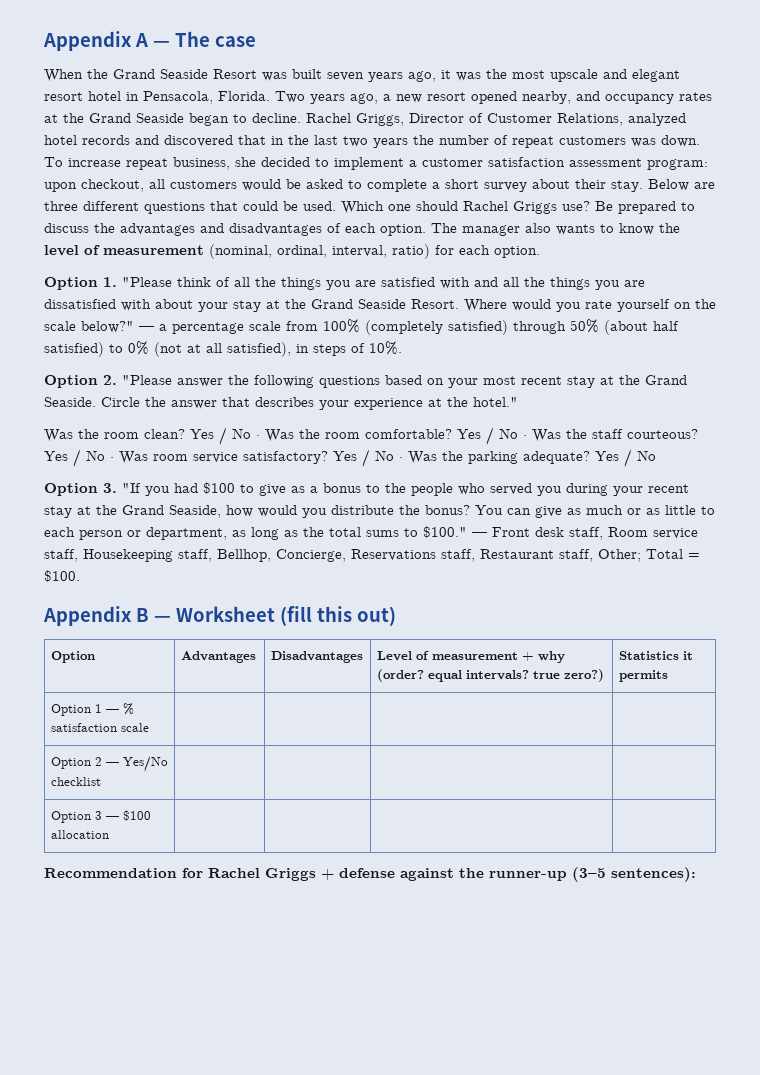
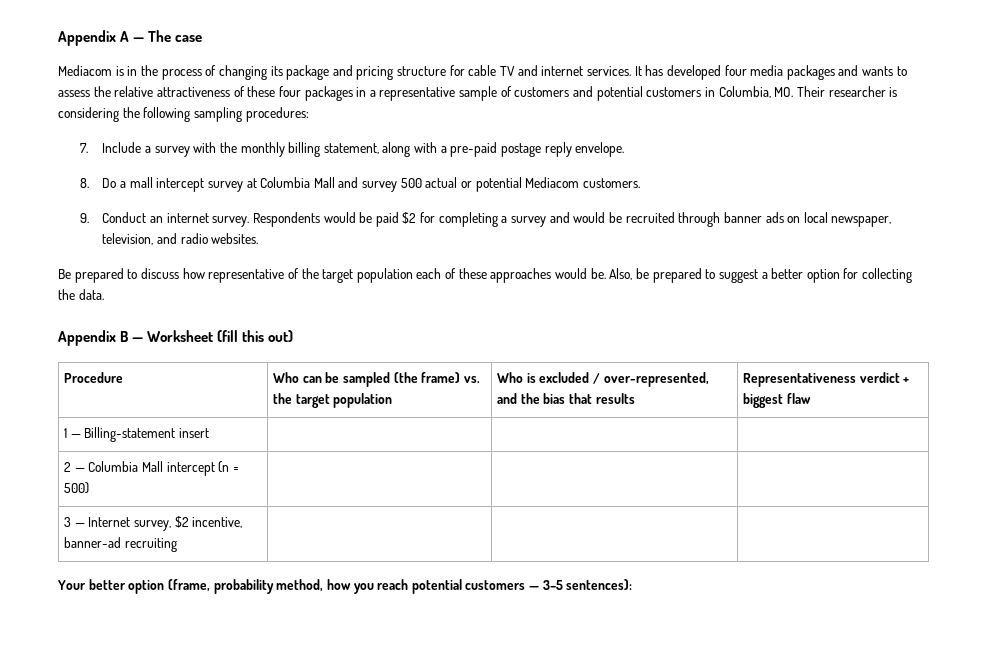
[44,69,680,82] [44,91,712,104] [44,113,686,126] [44,135,700,148] [44,157,708,170] [44,179,715,192] [44,201,695,214] [44,223,680,236] [44,244,540,259] [44,277,645,290] [44,299,716,312] [44,319,679,335] [44,341,402,357] [44,375,687,388] [44,397,518,410] [44,427,698,445] [44,449,656,467] [44,482,689,496] [44,505,715,518] [44,526,698,540] [44,549,700,562] [44,570,80,582] When the Grand Seaside Resort was built seven years ago, it was the most upscale and elegant resort hotel in Pensacola, Florida. Two years ago, a new resort opened nearby, and occupancy rates at the Grand Seaside began to decline. Rachel Griggs, Director of Customer Relations, analyzed hotel records and discovered that in the last two years the number of repeat customers was down. To increase repeat business, she decided to implement a customer satisfaction assessment program: upon checkout, all customers would be asked to complete a short survey about their stay. Below are three different questions that could be used. Which one should Rachel Griggs use? Be prepared to discuss the advantages and disadvantages of each option. The manager also wants to know the level of measurement (nominal, ordinal, interval, ratio) for each option. // Option 1. "Please think of all the things you are satisfied with and all the things you are dissatisfied with about your stay at the Grand Seaside Resort. Where would you rate yourself on the scale below?" — a percentage scale from 100% (completely satisfied) through 50% (about half satisfied) to 0% (not at all satisfied), in steps of 10%. // Option 2. "Please answer the following questions based on your most recent stay at the Grand Seaside. Circle the answer that describes your experience at the hotel." // Was the room clean? Yes / No · Was the room comfortable? Yes / No · Was the staff courteous? Yes / No · Was room service satisfactory? Yes / No · Was the parking adequate? Yes / No // Option 3. "If you had $100 to give as a bonus to the people who served you during your recent stay at the Grand Seaside, how would you distribute the bonus? You can give as much or as little to each person or department, as long as the total sums to $100." — Front desk staff, Room service staff, Housekeeping staff, Bellhop, Concierge, Reservations staff, Restaurant staff, Other; Total = $100. -> [58,65,907,80] [58,86,898,101] [58,107,309,122] [80,142,625,157] [80,177,640,192] [80,212,892,227] [102,233,259,245] [58,268,913,283] [58,289,104,300] Mediacom is in the process of changing its package and pricing structure for cable TV and internet services. It has developed four media packages and wants to assess the relative attractiveness of these four packages in a representative sample of customers and potential customers in Columbia, MO. Their researcher is considering the following sampling procedures: // 7. Include a survey with the monthly billing statement, along with a pre-paid postage reply envelope. // 8. Do a mall intercept survey at Columbia Mall and survey 500 actual or potential Mediacom customers. // 9. Conduct an internet survey. Respondents would be paid $2 for completing a survey and would be recruited through banner ads on local newspaper, television, and radio websites. // Be prepared to discuss how representative of the target population each of these approaches would be. Also, be prepared to suggest a better option for collecting the data.
[50,651,95,663] [180,651,256,663] [270,651,363,663] [376,651,565,663] [376,669,604,682] [618,651,693,660] [618,670,668,682] [50,703,134,716] [50,723,149,732] [50,756,168,772] [50,777,101,786] [50,810,151,823] [50,830,109,839] [44,867,606,882] Option | Advantages | Disadvantages | Level of measurement + why (order? equal intervals? true zero?) | Statistics it permits // Option 1 — % satisfaction scale | | | | // Option 2 — Yes/No checklist | | | | // Option 3 — $100 allocation | | | | // Recommendation for Rachel Griggs + defense against the runner-up (3–5 -> [64,372,124,383] [273,372,481,387] [273,393,393,408] [497,372,709,387] [497,393,635,404] [743,372,910,387] [743,393,811,408] [64,427,210,442] [64,461,240,476] [64,482,90,494] [64,516,243,531] [64,537,177,552] [58,579,563,594] Procedure | Who can be sampled (the frame) vs. the target population | Who is excluded / over-represented, and the bias that results | Representativeness verdict + biggest flaw // 1 — Billing-statement insert | | | // 2 — Columbia Mall intercept (n = 500) | | | // 3 — Internet survey, $2 incentive, banner-ad recruiting | | | // Your better option (frame, probability method, how you reach potential customers — 3–5

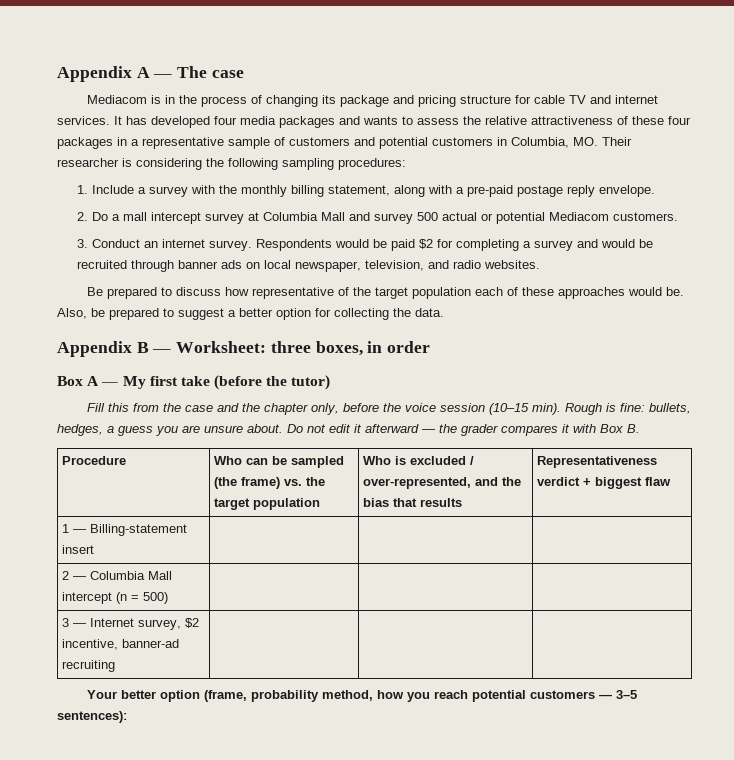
[80,143,89,153] 7. -> [77,185,89,194] 1.
[80,178,90,188] 8. -> [77,212,89,221] 2.
[80,213,90,223] 9. -> [77,239,89,248] 3.
[147,330,294,342] Worksheet (fill this out) -> [176,341,431,356] [57,375,331,390] [87,403,692,415] [57,424,640,436] Worksheet: three boxes, in order // Box A — My first take (before the tutor) // Fill this from the case and the chapter only, before the voice session (10–15 min). Rough is fine: bullets, hedges, a guess you are unsure about. Do not edit it afterward — the grader compares it with Box B.

